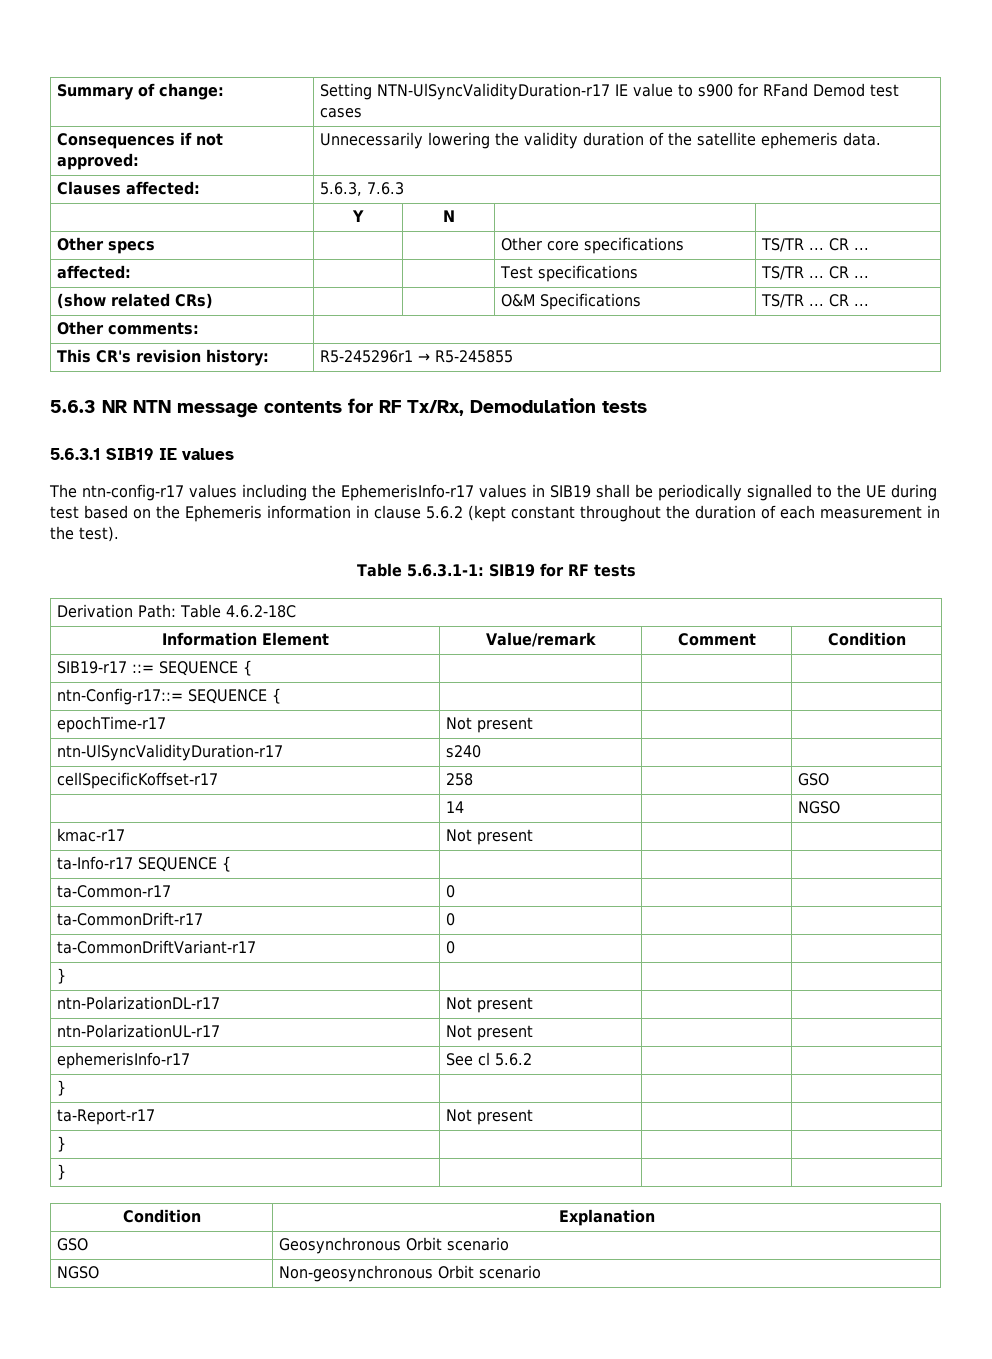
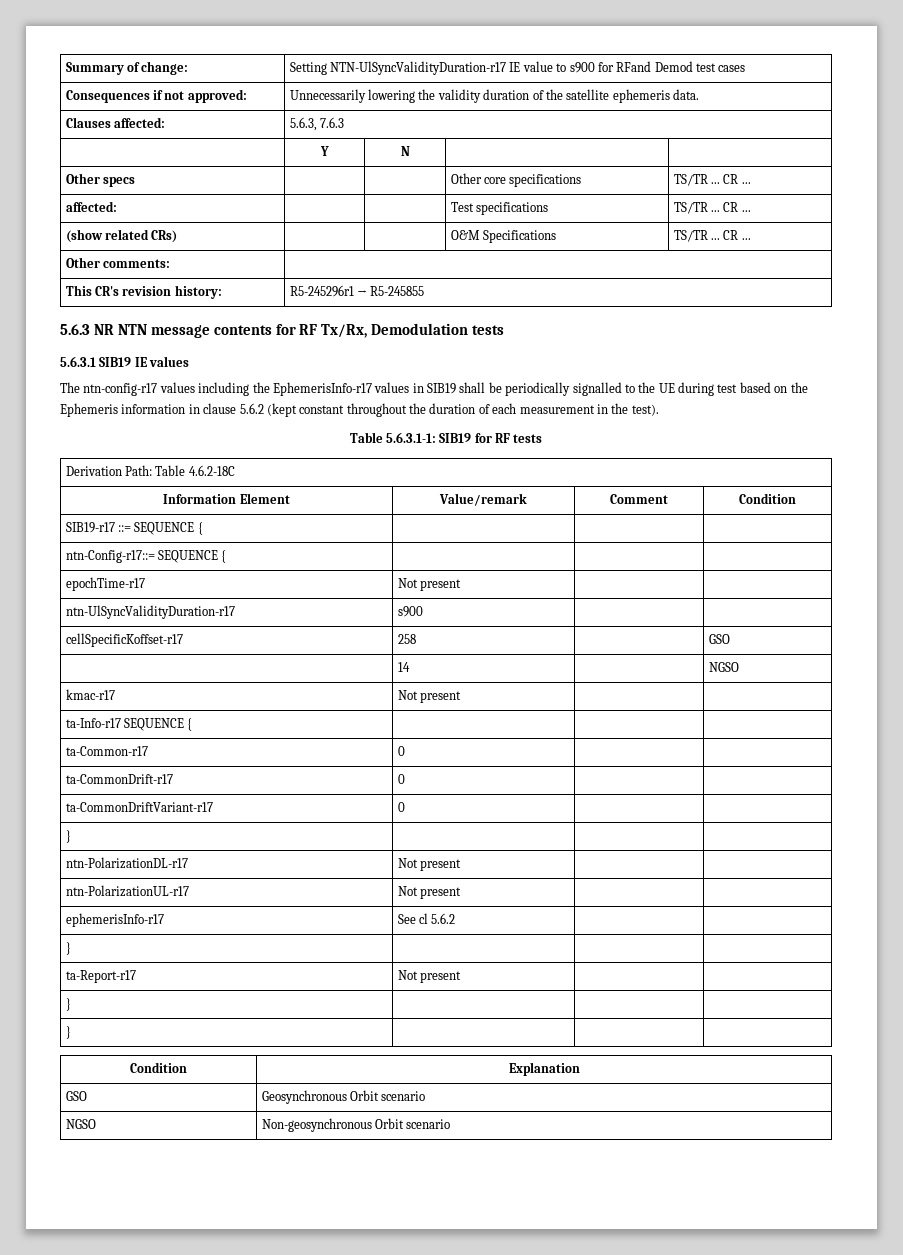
[445,745,481,758] s240 -> [397,606,423,617] s900

